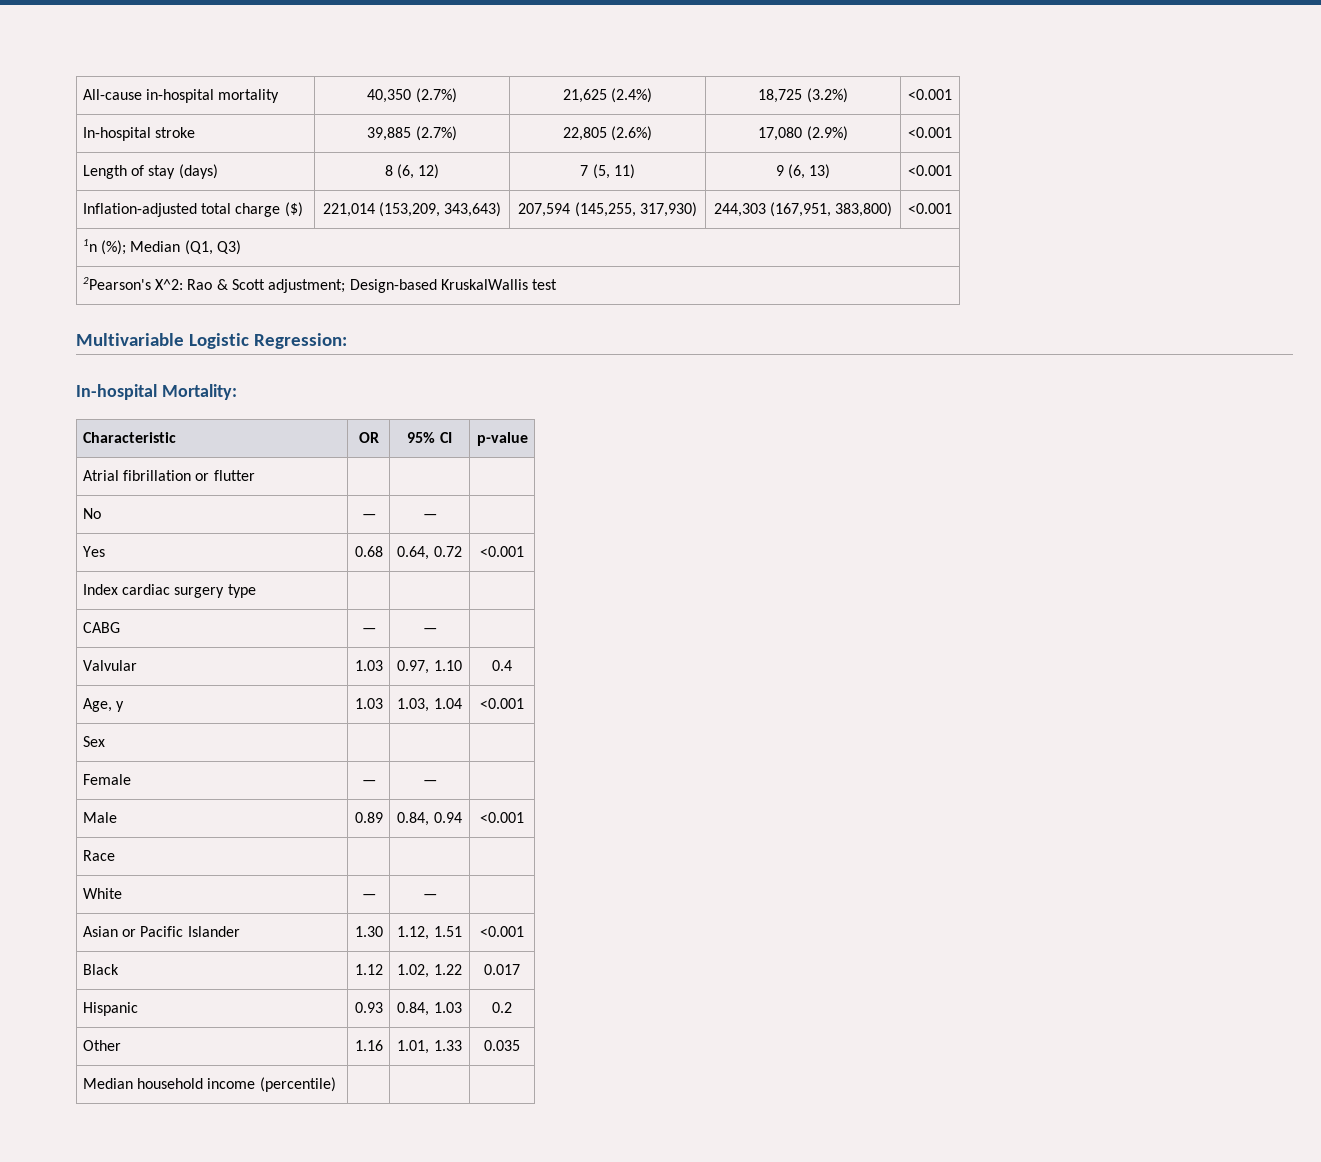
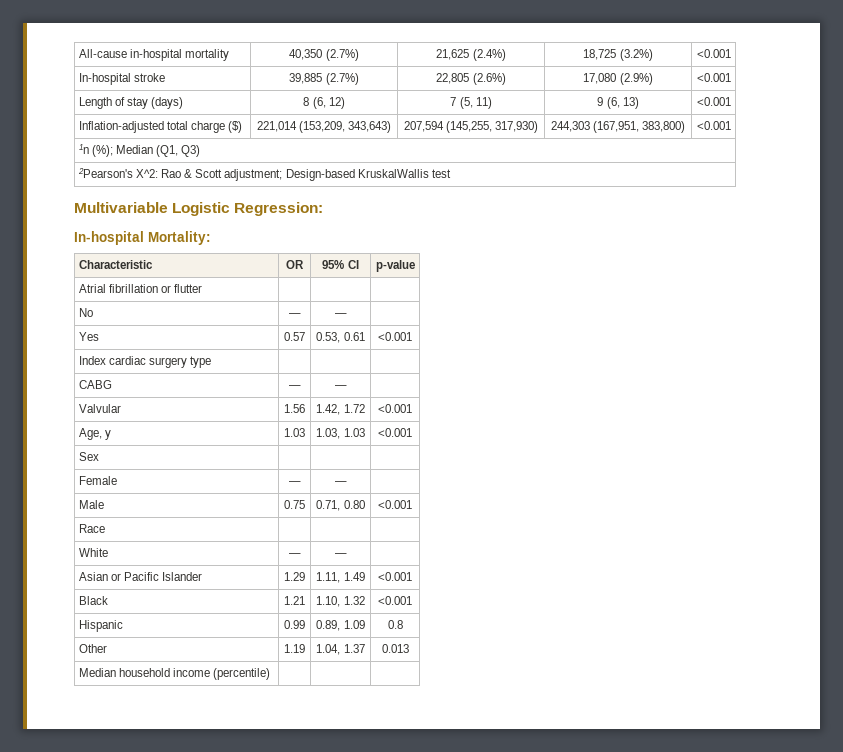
[354,546,383,557] [397,546,462,560] 0.68 | 0.64, 0.72 -> [284,332,305,341] [316,332,365,343] 0.57 | 0.53, 0.61
[354,660,383,671] [397,660,462,674] [492,660,512,671] 1.03 | 0.97, 1.10 | 0.4 -> [284,404,305,413] [316,404,365,415] [377,404,412,413] 1.56 | 1.42, 1.72 | <0.001
[433,698,462,709] 1.04 -> [343,428,365,437] 1.03
[354,812,383,823] [397,812,462,826] 0.89 | 0.84, 0.94 -> [284,500,305,509] [316,500,365,511] 0.75 | 0.71, 0.80
[354,926,383,937] [397,926,462,940] 1.30 | 1.12, 1.51 -> [284,572,305,581] [316,572,365,583] 1.29 | 1.11, 1.49
[354,964,383,975] [397,964,462,978] [484,964,520,975] [82,1002,138,1016] [354,1002,383,1013] [397,1002,462,1016] [492,1002,512,1013] [82,1040,121,1051] [354,1040,383,1051] [397,1040,462,1054] [484,1040,520,1051] 1.12 | 1.02, 1.22 | 0.017 // Hispanic | 0.93 | 0.84, 1.03 | 0.2 // Other | 1.16 | 1.01, 1.33 | 0.035 -> [284,596,305,605] [316,596,365,607] [377,596,412,605] [78,620,123,632] [284,620,305,629] [316,620,365,631] [387,620,403,629] [78,644,107,653] [284,644,305,653] [316,644,365,655] [381,644,409,653] 1.21 | 1.10, 1.32 | <0.001 // Hispanic | 0.99 | 0.89, 1.09 | 0.8 // Other | 1.19 | 1.04, 1.37 | 0.013

